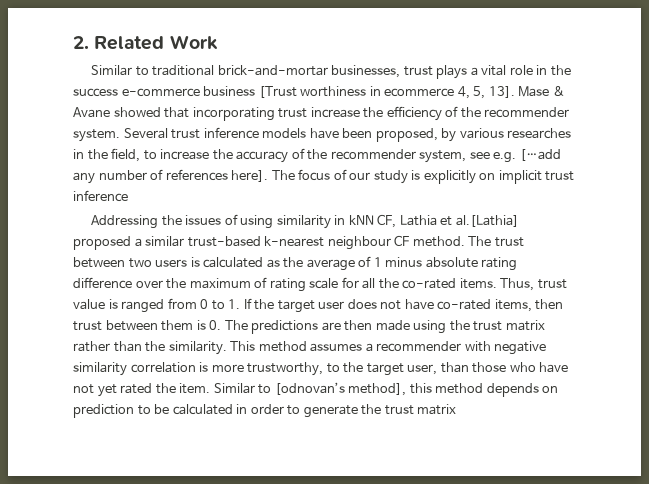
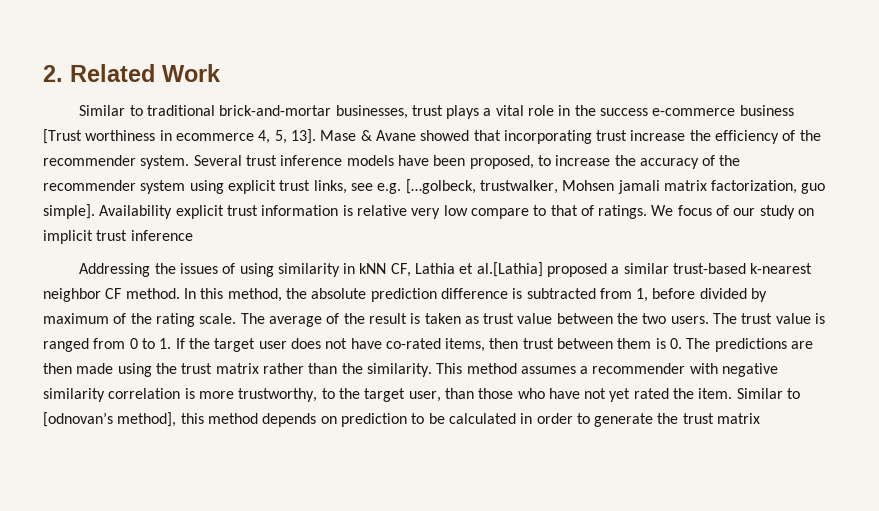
[441,128,572,142] [73,148,141,162] by various researches in the field, -> (534, 162) none
[419,149,561,163] [73,169,295,184] system, see e.g. […add any number of references here]. The -> [140,179,826,194] [43,204,674,219] system using explicit trust links, see e.g. […golbeck, trustwalker, Mohsen jamali matrix factorization, guo simple]. Availability explicit trust information is relative very low compare to that of ratings. We
[411,170,476,184] is explicitly -> (795, 212) none
[327,236,391,250] neighbour -> [43,288,101,302] neighbor
[468,236,524,247] [73,256,518,271] [73,277,535,292] The trust between two users is calculated as the average of 1 minus absolute rating difference over the maximum of rating scale for all the co-rated items. Thus, -> [183,288,768,302] [43,313,738,327] In this method, the absolute prediction difference is subtracted from 1, before divided by maximum of the rating scale. The average of the result is taken as trust value between the two users. The

